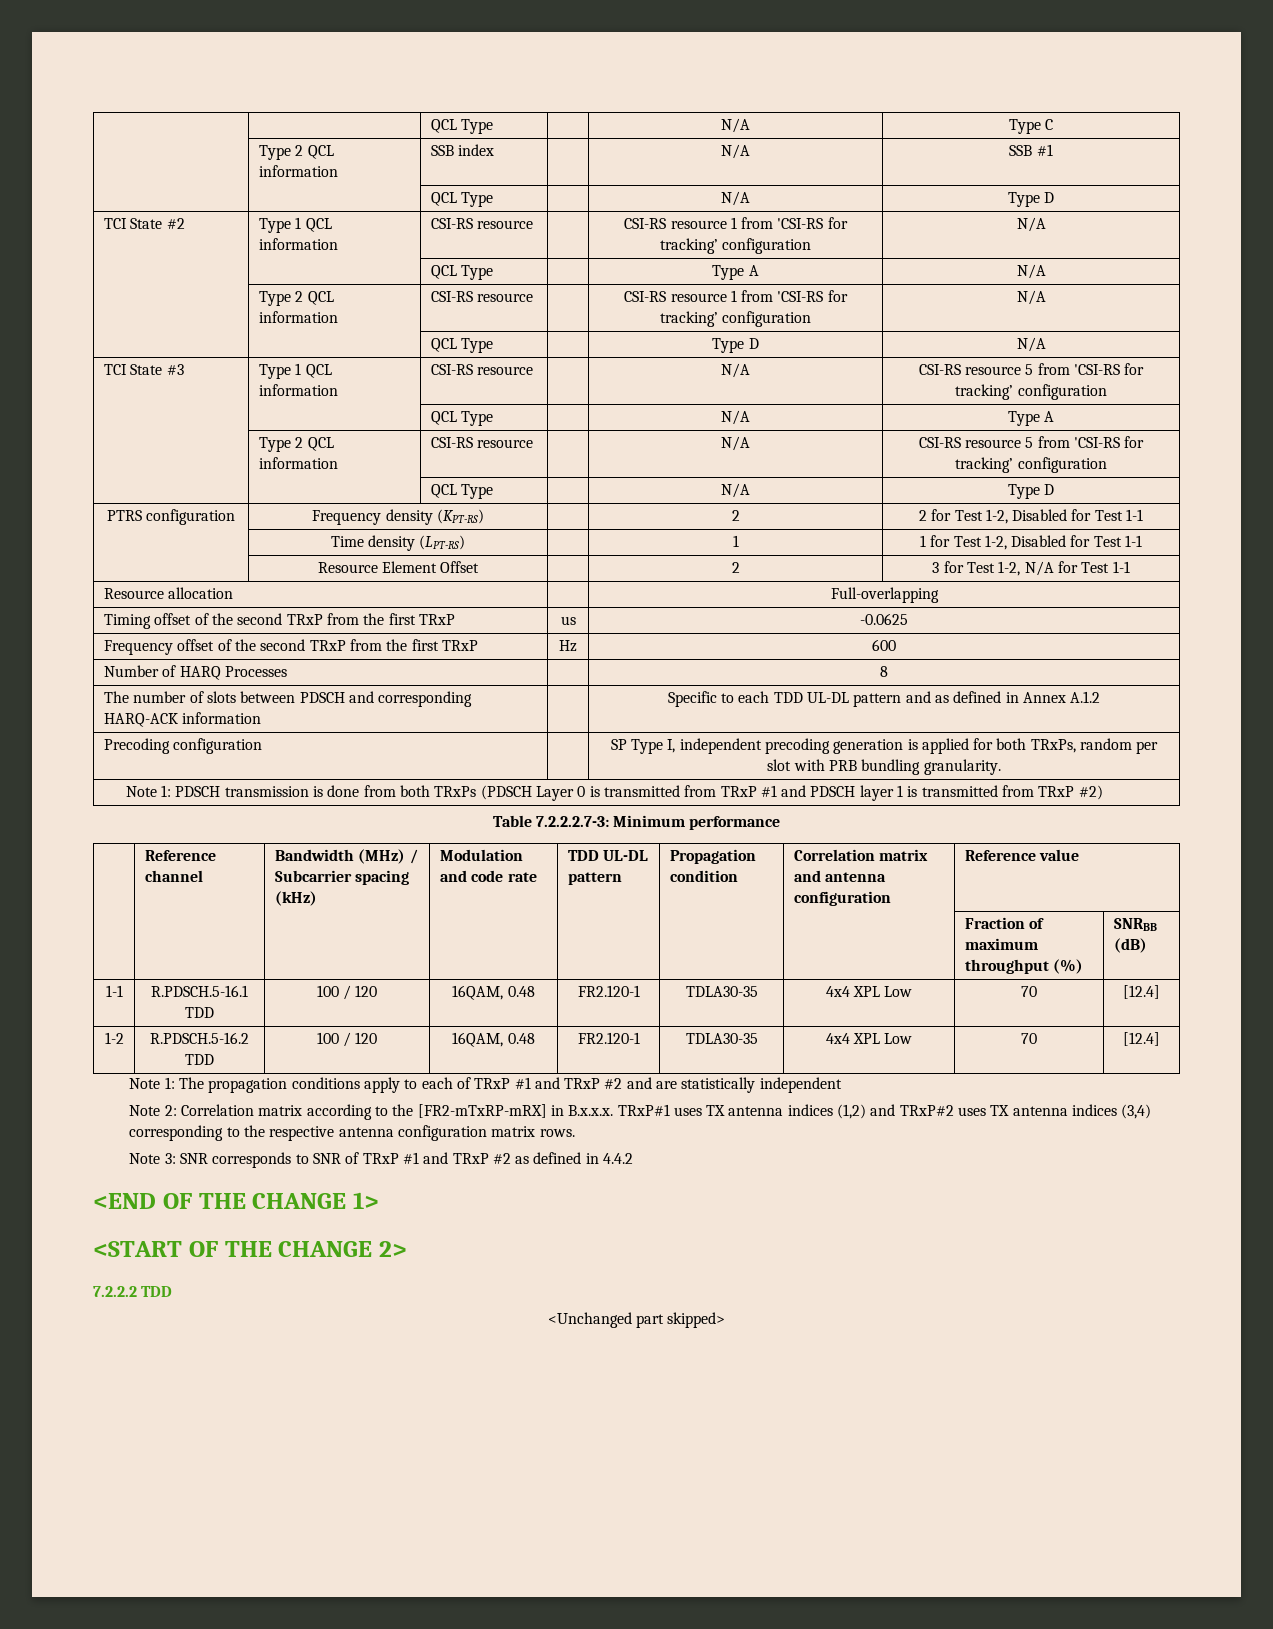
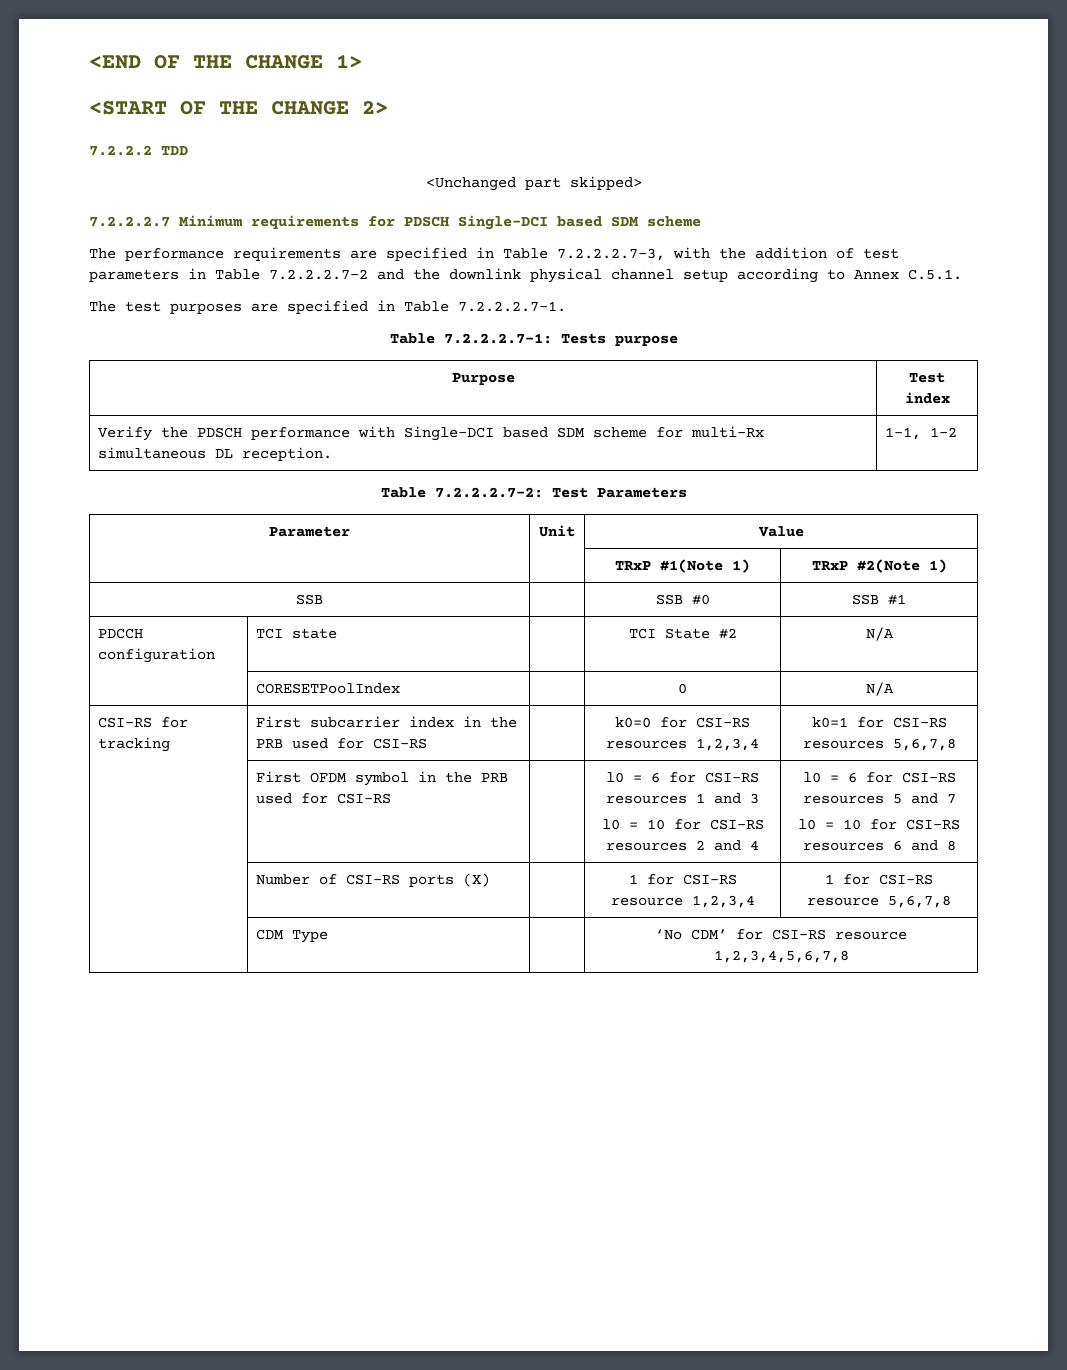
[430,119,494,134] [721,118,750,133] [1008,119,1054,134] [258,145,334,160] [258,165,338,177] [430,144,495,156] [721,144,750,159] [1009,144,1053,156] [430,192,494,207] [721,191,750,206] [1007,192,1055,207] [103,218,185,229] [258,217,332,233] [258,238,338,250] [430,218,534,229] [624,217,848,229] [659,238,812,254] [1016,217,1046,232] [430,265,494,280] [712,265,759,280] [1016,264,1046,279] [258,291,334,306] [258,311,338,323] [430,291,534,302] [624,290,848,302] [659,311,812,327] [1016,290,1046,305] [430,338,494,353] [712,338,759,353] [1016,337,1046,352] [103,364,184,375] [258,363,332,379] [258,384,338,396] [430,364,534,375] [721,363,750,378] [918,363,1145,375] [955,384,1107,400] [430,411,494,426] [721,410,750,425] [1007,411,1055,426] [258,437,334,452] [258,457,338,469] [430,437,534,448] [721,436,750,451] [918,436,1145,448] [955,457,1107,473] [430,484,494,499] [721,483,750,498] [1007,484,1055,499] [106,509,236,525] [312,509,484,525] [731,510,740,521] [918,509,1144,524] [330,535,466,551] [732,535,739,547] [919,535,1143,550] [317,561,480,573] [731,562,740,573] [932,561,1130,576] [103,587,234,599] [830,587,939,603] [103,613,455,629] [560,616,576,625] [860,613,908,625] [103,639,478,655] [559,640,577,652] [872,639,896,651] [103,665,287,680] [880,666,888,677] [103,691,473,707] [103,712,262,727] [667,691,1101,707] [103,738,263,754] [610,738,1159,754] [767,759,1001,775] [125,785,1103,801] [492,815,781,830] [144,850,216,861] [144,870,203,882] [274,849,418,864] [274,870,410,885] [274,891,317,906] [439,849,523,861] [439,870,537,882] [567,850,649,861] [567,872,622,885] [669,849,756,864] [669,870,738,882] [793,849,929,861] [793,870,887,882] [793,891,891,906] [964,849,1080,861] [964,917,1045,929] [964,938,1038,950] [964,959,1084,974] [1113,918,1157,931] [1113,938,1147,953] [105,985,123,997] [151,985,248,997] [185,1007,214,1018] [316,985,378,1000] [452,985,535,1000] [577,985,640,997] [685,986,758,997] [825,986,913,997] [1021,986,1037,997] [1123,985,1160,999] [104,1032,124,1044] [150,1032,249,1044] [185,1054,214,1065] [316,1032,378,1047] [452,1032,535,1047] [577,1032,640,1044] [685,1033,758,1044] [825,1033,913,1044] [1021,1033,1037,1044] [1123,1032,1160,1046] [129,1077,842,1093] [129,1104,1152,1120] [129,1125,575,1141] [129,1152,634,1168] | | QCL Type | | N/A | Type C // | Type 2 QCL information | SSB index | | N/A | SSB #1 // | | QCL Type | | N/A | Type D // TCI State #2 | Type 1 QCL information | CSI-RS resource | | CSI-RS resource 1 from 'CSI-RS for tracking’ configuration | N/A // | | QCL Type | | Type A | N/A // | Type 2 QCL information | CSI-RS resource | | CSI-RS resource 1 from 'CSI-RS for tracking’ configuration | N/A // | | QCL Type | | Type D | N/A // TCI State #3 | Type 1 QCL information | CSI-RS resource | | N/A | CSI-RS resource 5 from 'CSI-RS for tracking’ configuration // | | QCL Type | | N/A | Type A // | Type 2 QCL information | CSI-RS resource | | N/A | CSI-RS resource 5 from 'CSI-RS for tracking’ configuration // | | QCL Type | | N/A | Type D // PTRS configuration | Frequency density (KPT-RS) | | 2 | 2 for Test 1-2, Disabled for Test 1-1 // | Time density (LPT-RS) | | 1 | 1 for Test 1-2, Disabled for Test 1-1 // | Resource Element Offset | | 2 | 3 for Test 1-2, N/A for Test 1-1 // Resource allocation | | Full-overlapping // Timing offset of the second TRxP from the first TRxP | us | -0.0625 // Frequency offset of the second TRxP from the first TRxP | Hz | 600 // Number of HARQ Processes | | 8 // The number of slots between PDSCH and corresponding HARQ-ACK information | | Specific to each TDD UL-DL pattern and as defined in Annex A.1.2 // Precoding configuration | | SP Type I, independent precoding generation is applied for both TRxPs, random per slot with PRB bundling granularity. // Note 1: PDSCH transmission is done from both TRxPs (PDSCH Layer 0 is transmitted from TRxP #1 and PDSCH layer 1 is transmitted from TRxP #2) // Table 7.2.2.2.7-3: Minimum performance // | Reference channel | Bandwidth (MHz) / Subcarrier spacing (kHz) | Modulation and code rate | TDD UL-DL pattern | Propagation condition | Correlation matrix and antenna configuration | Reference value // | | | | | | | Fraction of maximum throughput (%) | SNRBB (dB) // 1-1 | R.PDSCH.5-16.1 TDD | 100 / 120 | 16QAM, 0.48 | FR2.120-1 | TDLA30-35 | 4x4 XPL Low | 70 | [12.4] // 1-2 | R.PDSCH.5-16.2 TDD | 100 / 120 | 16QAM, 0.48 | FR2.120-1 | TDLA30-35 | 4x4 XPL Low | 70 | [12.4] // Note 1: The propagation conditions apply to each of TRxP #1 and TRxP #2 and are statistically independent // Note 2: Correlation matrix according to the [FR2-mTxRP-mRX] in B.x.x.x. TRxP#1 uses TX antenna indices (1,2) and TRxP#2 uses TX antenna indices (3,4) corresponding to the respective antenna configuration matrix rows. // Note 3: SNR corresponds to SNR of TRxP #1 and TRxP #2 as defined in 4.4.2 // -> (89, 62) none
(726, 1320) none -> [89,215,701,230] [89,247,899,261] [89,268,962,283] [89,300,566,314] [389,333,678,346] [451,373,515,385] [909,372,945,383] [904,392,950,404] [98,426,765,441] [98,447,333,461] [885,427,958,440] [380,487,687,498] [269,526,350,537] [539,525,575,537] [757,526,804,537] [615,559,750,573] [811,559,947,573] [296,594,323,605] [655,594,710,605] [852,594,906,605] [98,628,144,639] [98,648,216,663] [256,628,338,639] [628,628,737,639] [865,627,894,641] [256,683,401,694] [678,683,687,694] [865,682,894,696] [98,717,189,728] [98,737,171,752] [256,716,518,728] [256,738,428,749] [615,717,750,728] [606,738,759,751] [811,717,947,728] [802,738,956,751] [256,771,509,786] [256,793,392,804] [606,772,759,783] [606,793,759,804] [601,819,764,830] [606,840,759,851] [802,772,956,783] [802,793,956,804] [798,819,960,830] [802,840,956,851] [256,873,491,887] [628,874,737,885] [610,895,755,908] [825,874,933,885] [807,895,951,908] [256,929,329,943] [655,929,907,940] [713,950,849,963] // 7.2.2.2.7 Minimum requirements for PDSCH Single-DCI based SDM scheme // The performance requirements are specified in Table 7.2.2.2.7-3, with the addition of test parameters in Table 7.2.2.2.7-2 and the downlink physical channel setup according to Annex C.5.1. // The test purposes are specified in Table 7.2.2.2.7-1. // Table 7.2.2.2.7-1: Tests purpose // Purpose | Test index // Verify the PDSCH performance with Single-DCI based SDM scheme for multi-Rx simultaneous DL reception. | 1-1, 1-2 // Table 7.2.2.2.7-2: Test Parameters // Parameter | Unit | Value // | | TRxP #1(Note 1) | TRxP #2(Note 1) // SSB | | SSB #0 | SSB #1 // PDCCH configuration | TCI state | | TCI State #2 | N/A // | CORESETPoolIndex | | 0 | N/A // CSI-RS for tracking | First subcarrier index in the PRB used for CSI-RS | | k0=0 for CSI-RS resources 1,2,3,4 | k0=1 for CSI-RS resources 5,6,7,8 // | First OFDM symbol in the PRB used for CSI-RS | | l0 = 6 for CSI-RS resources 1 and 3 // l0 = 10 for CSI-RS resources 2 and 4 | l0 = 6 for CSI-RS resources 5 and 7 // l0 = 10 for CSI-RS resources 6 and 8 // | Number of CSI-RS ports (X) | | 1 for CSI-RS resource 1,2,3,4 | 1 for CSI-RS resource 5,6,7,8 // | CDM Type | | ‘No CDM’ for CSI-RS resource 1,2,3,4,5,6,7,8

